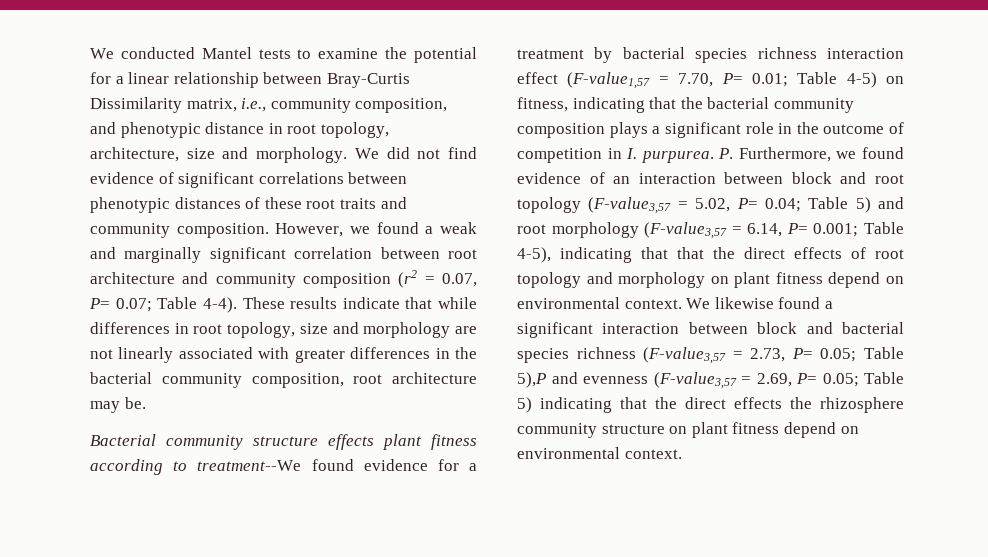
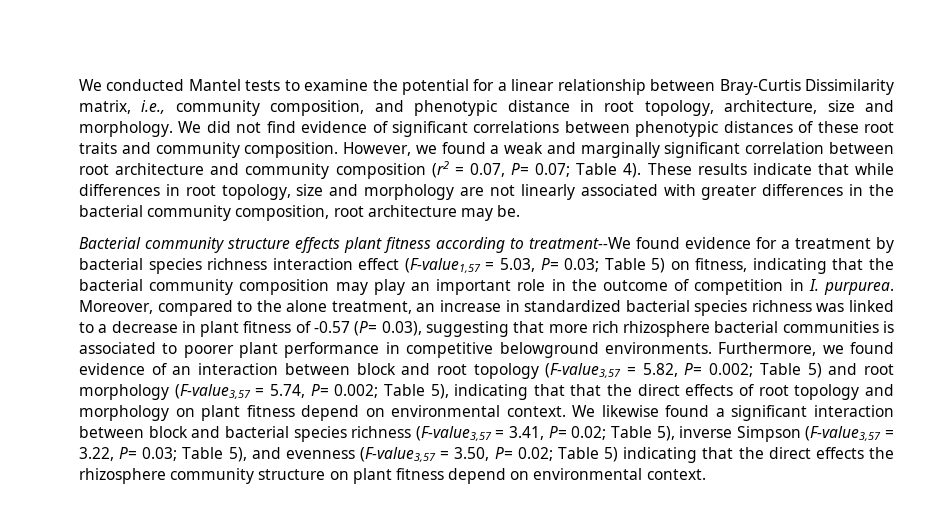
[202,297,237,313] 4-4). -> [623,163,642,178] 4).
[678,72,877,88] 7.70, P= 0.01; Table 4-5) -> [499,258,666,273] 5.03, P= 0.03; Table 5)
[609,122,741,138] plays a significant -> [335,279,512,295] may play an important
[718,148,734,159] P. -> [79,300,894,316] [79,321,894,337] [79,342,712,358] Moreover, compared to the alone treatment, an increase in standardized bacterial species richness was linked to a decrease in plant fitness of -0.57 (P= 0.03), suggesting that more rich rhizosphere bacterial communities is associated to poorer plant performance in competitive belowground environments.
[695,198,801,212] 5.02, P= 0.04; -> [642,363,754,377] 5.82, P= 0.002;
[747,222,904,237] [517,247,551,263] 6.14, P= 0.001; Table 4-5), -> [269,384,449,399] 5.74, P= 0.002; Table 5),
[750,347,904,362] [517,372,546,388] 2.73, P= 0.05; Table 5),P -> [509,426,894,442] [79,447,247,462] 3.41, P= 0.02; Table 5), inverse Simpson (F-value3,57 = 3.22, P= 0.03; Table 5),
[756,373,859,387] 2.69, P= 0.05; -> [454,447,553,461] 3.50, P= 0.02;

